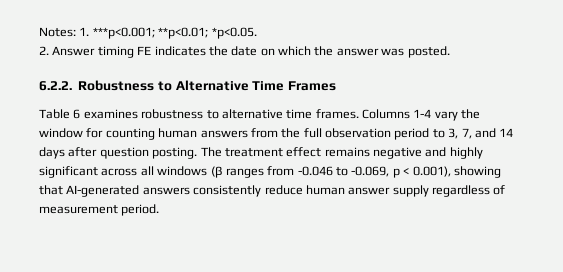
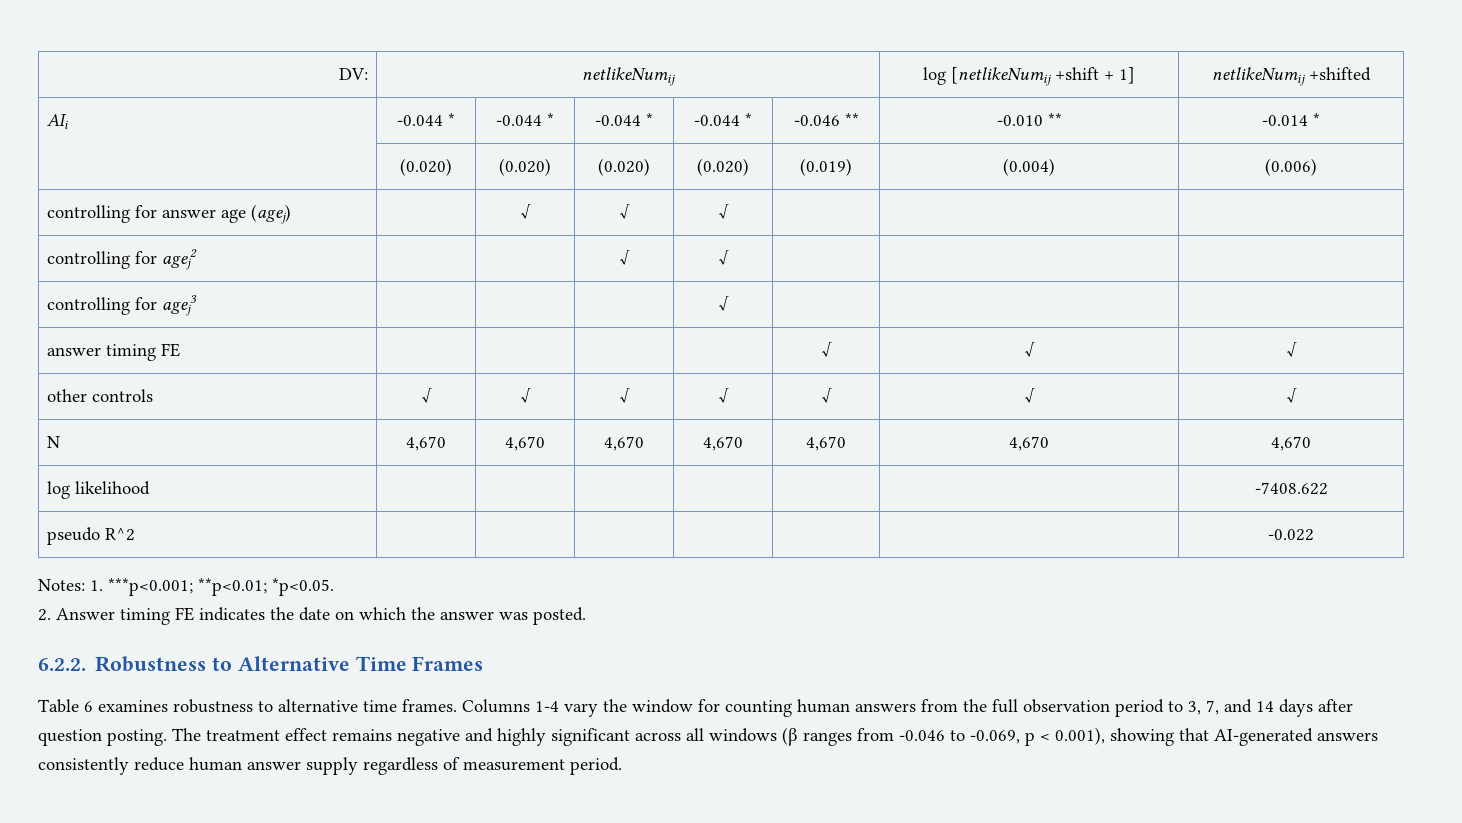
(39, 32) none -> [338,68,368,80] [581,67,675,86] [922,67,1135,86] [1212,67,1371,86] [47,114,69,129] [397,113,455,126] [496,113,554,126] [595,113,653,126] [694,113,752,126] [793,113,859,126] [996,113,1062,126] [1262,113,1320,126] [400,158,452,176] [499,158,551,176] [598,158,650,176] [697,158,749,176] [800,158,852,176] [1002,158,1055,176] [1265,158,1317,176] [47,204,292,224] [520,204,531,219] [619,204,630,219] [718,204,729,219] [47,249,198,270] [619,250,630,265] [718,250,729,265] [47,295,198,316] [718,296,729,311] [47,343,181,361] [821,342,832,357] [1023,342,1035,357] [1286,342,1297,357] [47,389,154,402] [421,388,432,403] [520,388,531,403] [619,388,630,403] [718,388,729,403] [821,388,832,403] [1023,388,1035,403] [1286,388,1297,403] [47,436,61,448] [406,436,446,451] [505,436,545,451] [604,436,644,451] [703,436,743,451] [806,436,846,451] [1008,436,1049,451] [1271,436,1311,451] [47,481,151,499] [1254,482,1328,495] [47,527,136,545] [1268,529,1314,541] DV: | netlikeNumij | log [netlikeNumij +shift + 1] | netlikeNumij +shifted // AIi | -0.044 * | -0.044 * | -0.044 * | -0.044 * | -0.046 ** | -0.010 ** | -0.014 * // | (0.020) | (0.020) | (0.020) | (0.020) | (0.019) | (0.004) | (0.006) // controlling for answer age (agej) | | √ | √ | √ | | | // controlling for agej2 | | | √ | √ | | | // controlling for agej3 | | | | √ | | | // answer timing FE | | | | | √ | √ | √ // other controls | √ | √ | √ | √ | √ | √ | √ // N | 4,670 | 4,670 | 4,670 | 4,670 | 4,670 | 4,670 | 4,670 // log likelihood | | | | | | | -7408.622 // pseudo R^2 | | | | | | | -0.022 //

